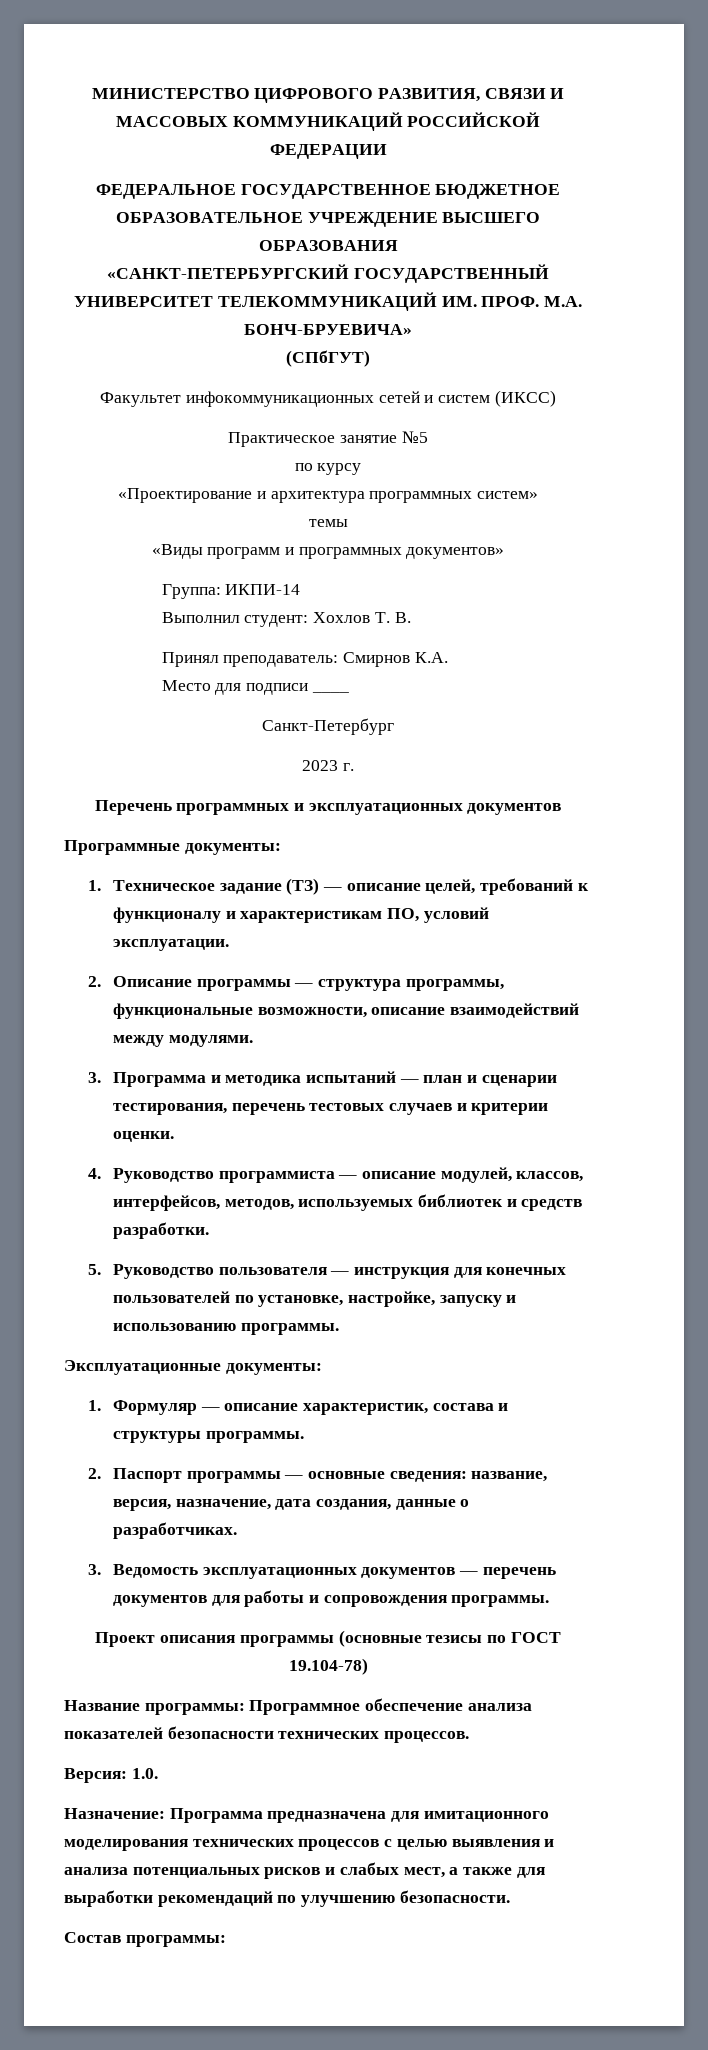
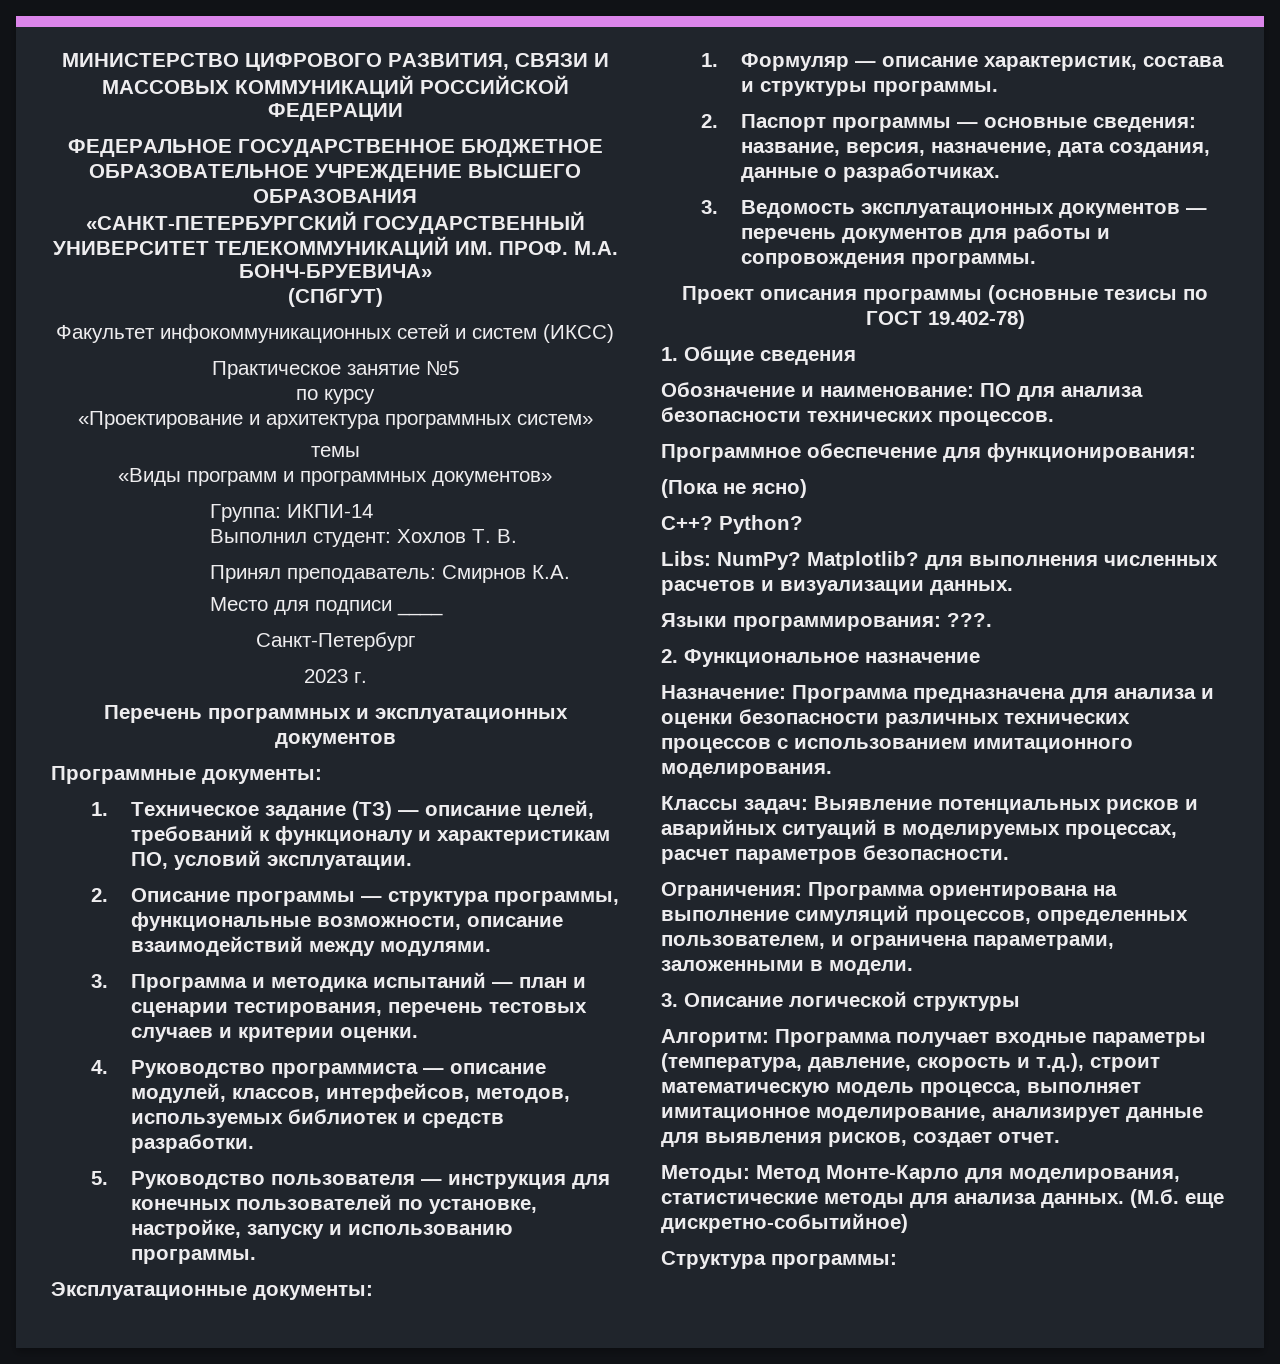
[288,1658,368,1675] [64,1698,532,1715] [64,1726,470,1743] [64,1768,158,1783] [64,1808,549,1823] [64,1839,555,1851] [64,1862,545,1879] [64,1890,510,1907] [64,1932,121,1943] 19.104-78) // Название программы: Программное обеспечение анализа показателей безопасности технических процессов. // Версия: 1.0. // Назначение: Программа предназначена для имитационного моделирования технических процессов с целью выявления и анализа потенциальных рисков и слабых мест, а также для выработки рекомендаций по улучшению безопасности. // Состав -> [927,310,1025,329] [661,346,856,365] [661,382,1143,401] [661,407,1054,426] [661,443,1196,462] [661,479,807,498] [661,515,803,534] [661,551,1218,570] [661,580,1013,595] [661,613,992,631] [661,649,980,667] [661,685,1214,703] [661,709,1130,728] [661,738,1133,753] [661,763,832,778] [661,796,1198,814] [661,819,1177,839] [661,845,1009,864] [661,882,1117,900] [661,905,1188,925] [661,935,1114,950] [661,960,913,975] [661,991,1020,1011] [661,1029,1206,1047] [661,1053,1160,1072] [661,1082,1141,1097] [661,1107,1203,1122] [661,1132,1060,1147] [661,1165,1180,1183] [661,1189,1224,1208] [661,1213,908,1233] [661,1251,766,1269] 19.402-78) // 1. Общие сведения // Обозначение и наименование: ПО для анализа безопасности технических процессов. // Программное обеспечение для функционирования: // (Пока не ясно) // C++? Python? // Libs: NumPy? Matplotlib? для выполнения численных расчетов и визуализации данных. // Языки программирования: ???. // 2. Функциональное назначение // Назначение: Программа предназначена для анализа и оценки безопасности различных технических процессов с использованием имитационного моделирования. // Классы задач: Выявление потенциальных рисков и аварийных ситуаций в моделируемых процессах, расчет параметров безопасности. // Ограничения: Программа ориентирована на выполнение симуляций процессов, определенных пользователем, и ограничена параметрами, заложенными в модели. // 3. Описание логической структуры // Алгоритм: Программа получает входные параметры (температура, давление, скорость и т.д.), строит математическую модель процесса, выполняет имитационное моделирование, анализирует данные для выявления рисков, создает отчет. // Методы: Метод Монте-Карло для моделирования, статистические методы для анализа данных. (М.б. еще дискретно-событийное) // Структура

